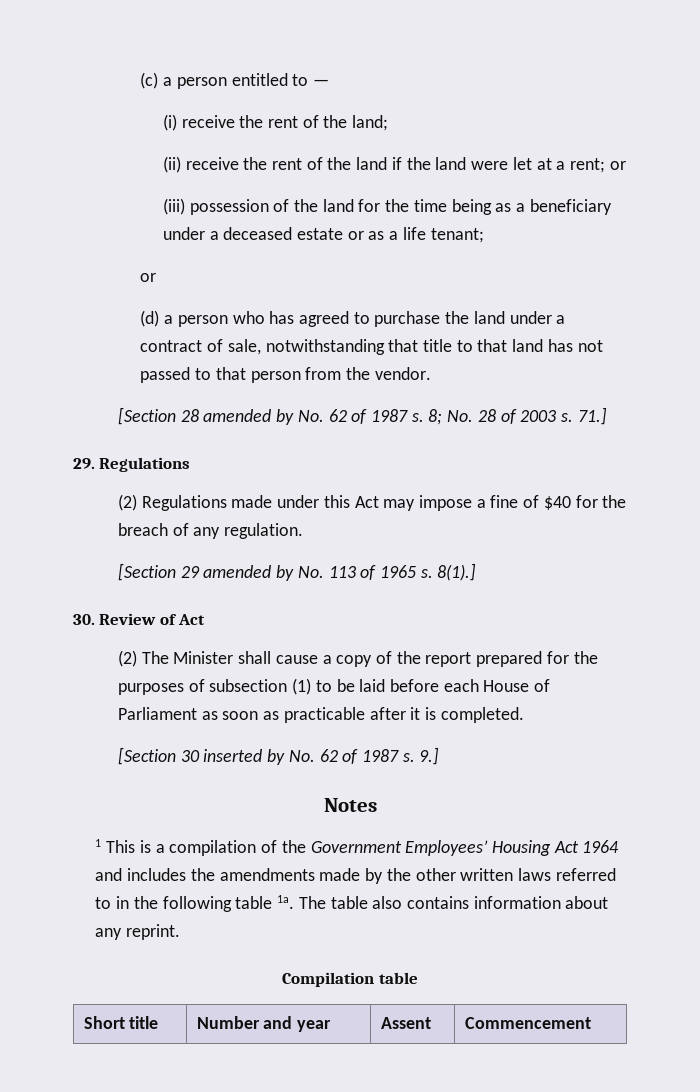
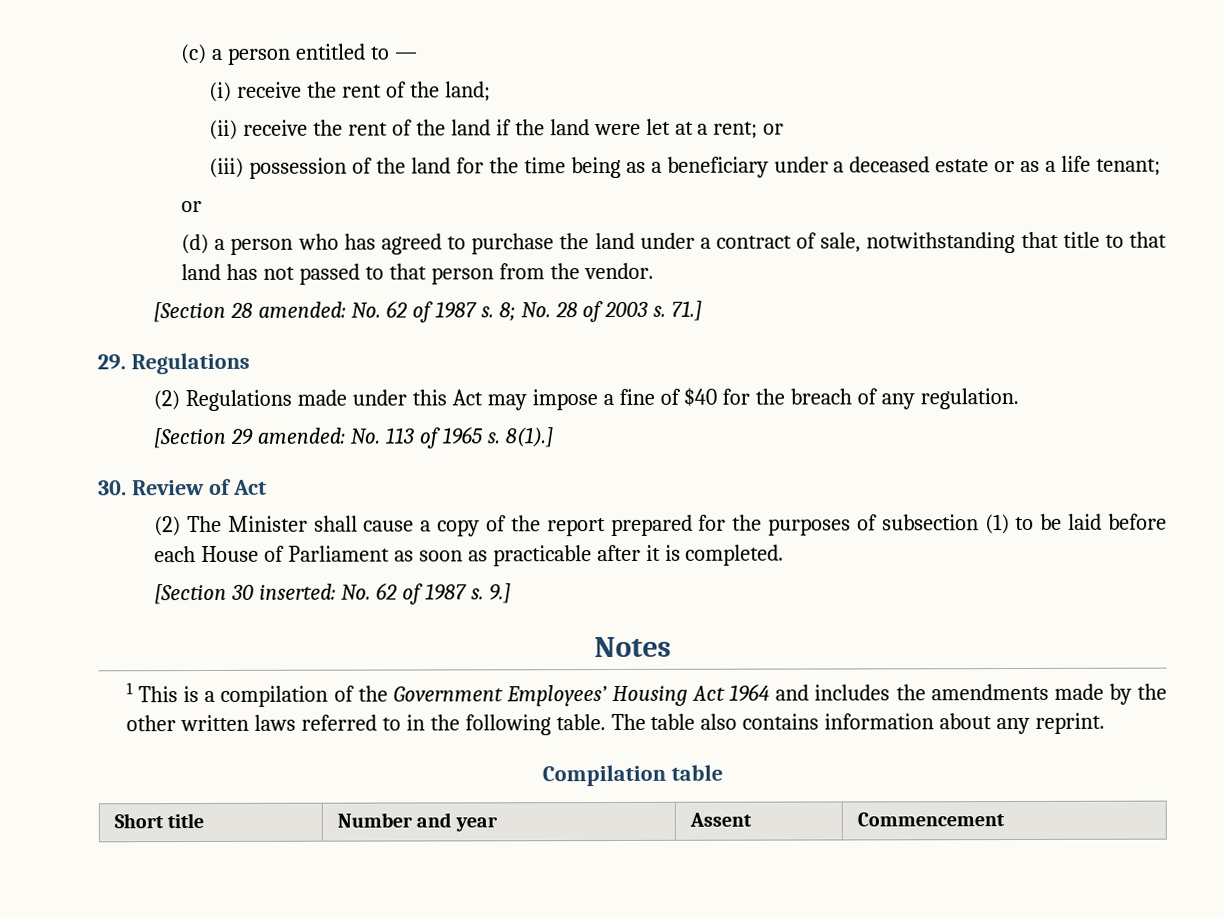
[203,409,295,425] amended by -> [257,301,346,318] amended:
[203,565,295,581] amended by -> [256,427,345,444] amended:
[203,749,286,765] inserted by -> [258,583,336,600] inserted:
[235,895,295,909] table 1a. -> [555,714,606,731] table.

